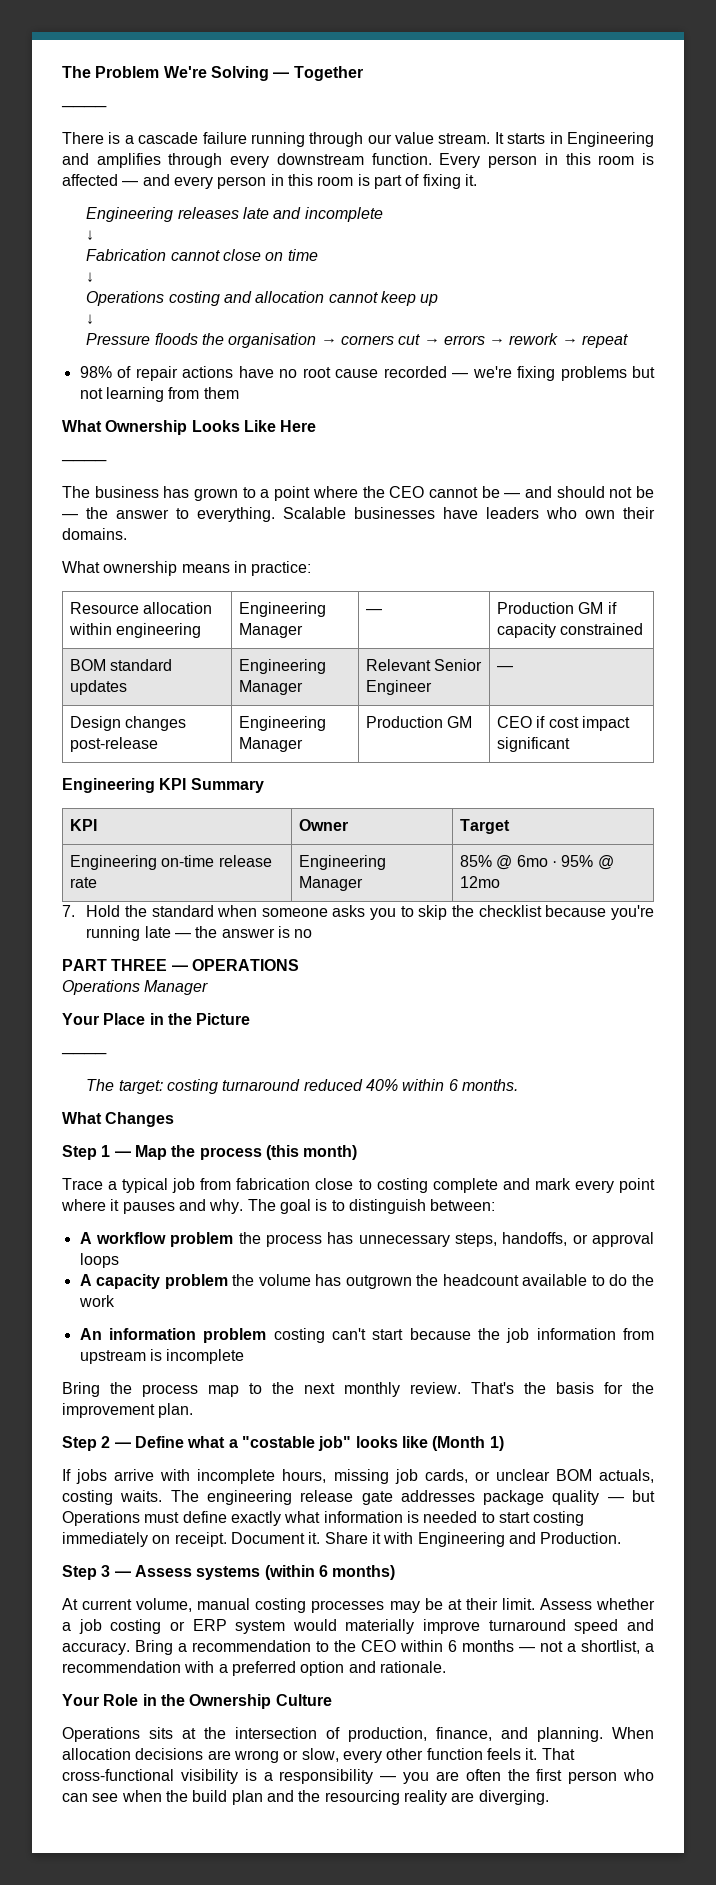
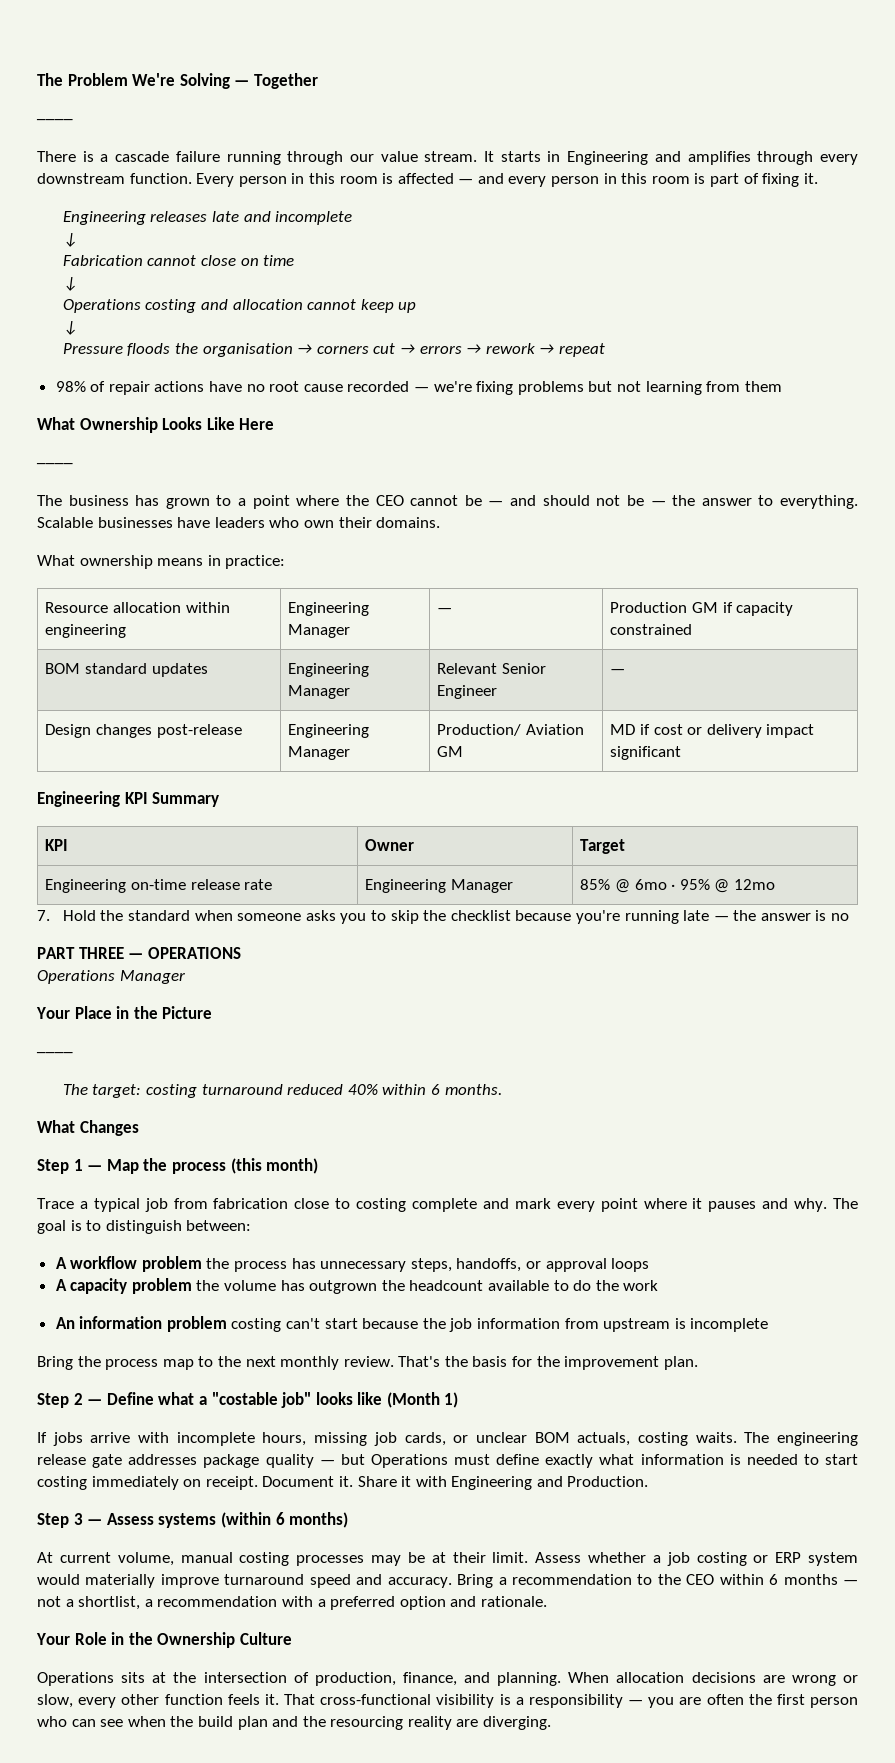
[365,716,443,728] Production -> [437,724,584,736] Production/ Aviation
[496,716,532,728] CEO -> [610,724,636,735] MD
(579, 722) none -> [687,724,762,738] or delivery

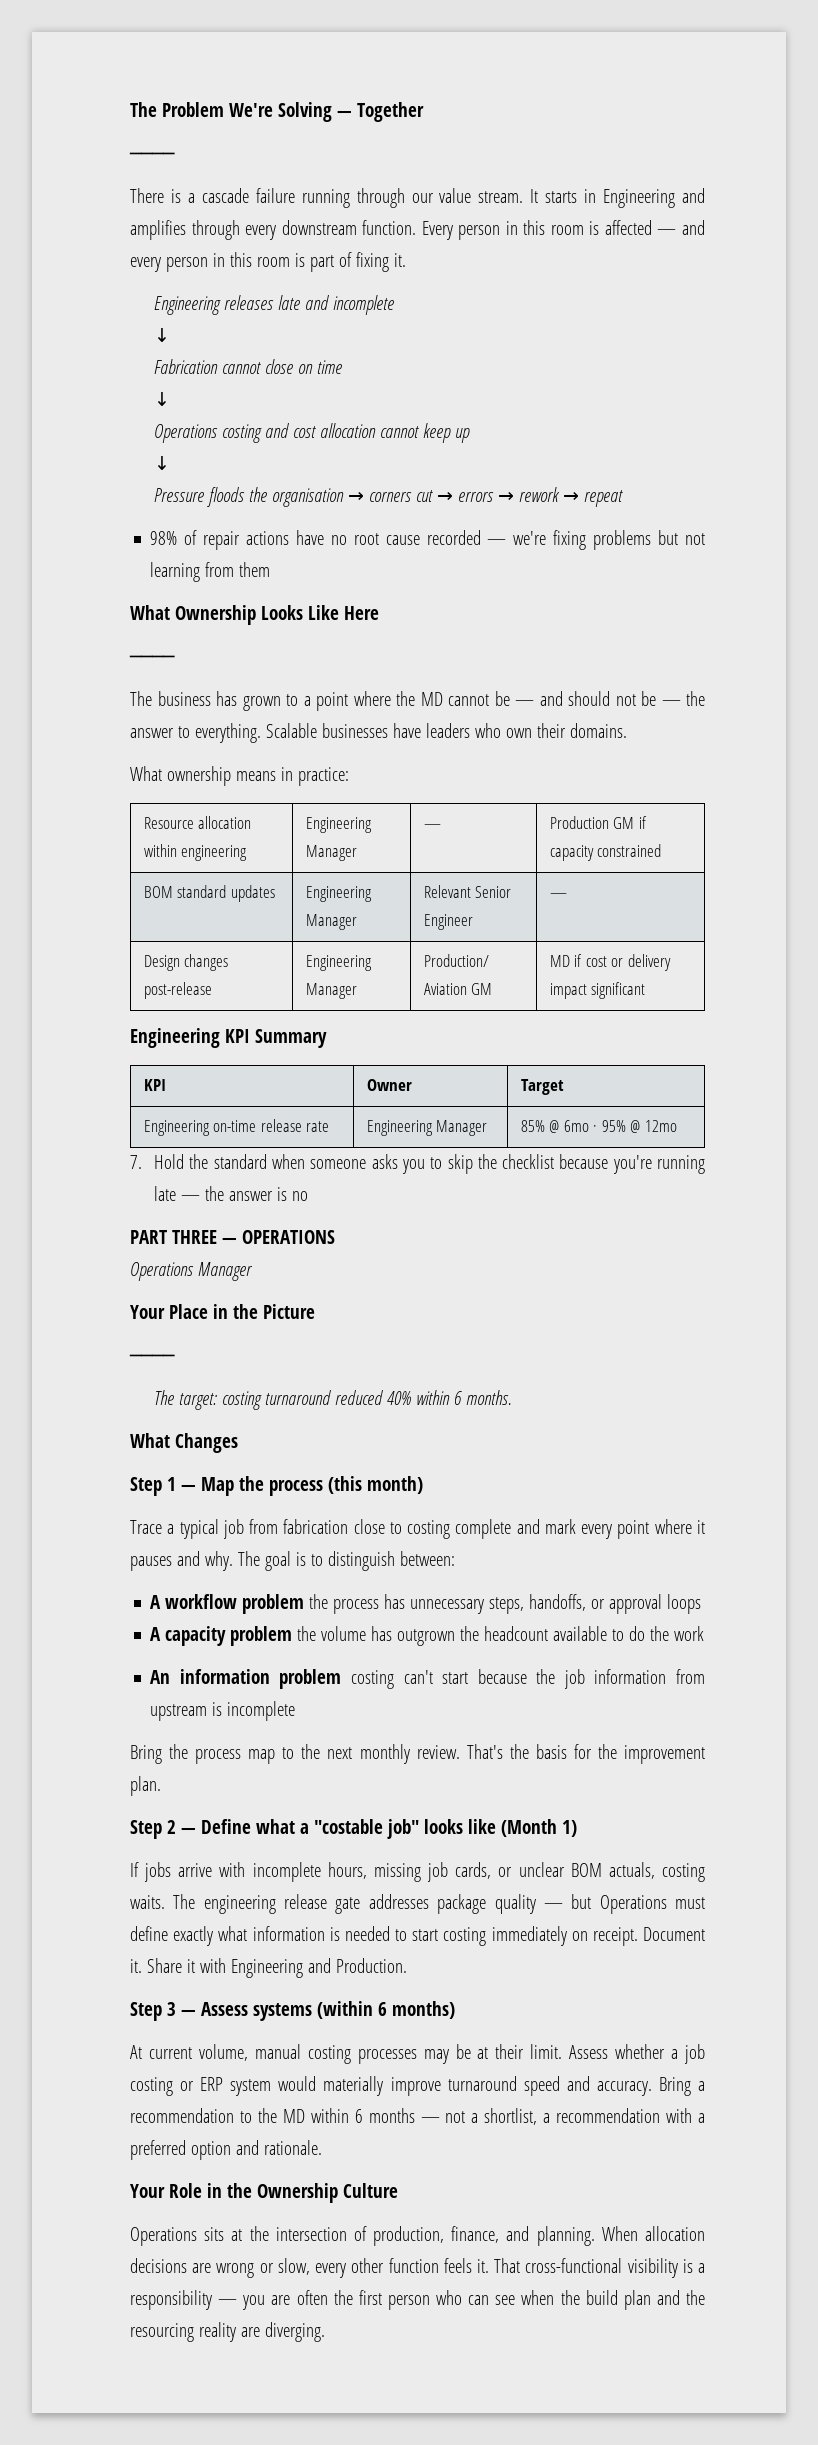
(229, 304) none -> [293,426,317,438] cost
[375,495,404,506] CEO -> [420,692,443,706] MD
[686,1574,715,1585] CEO -> [282,2109,305,2123] MD

